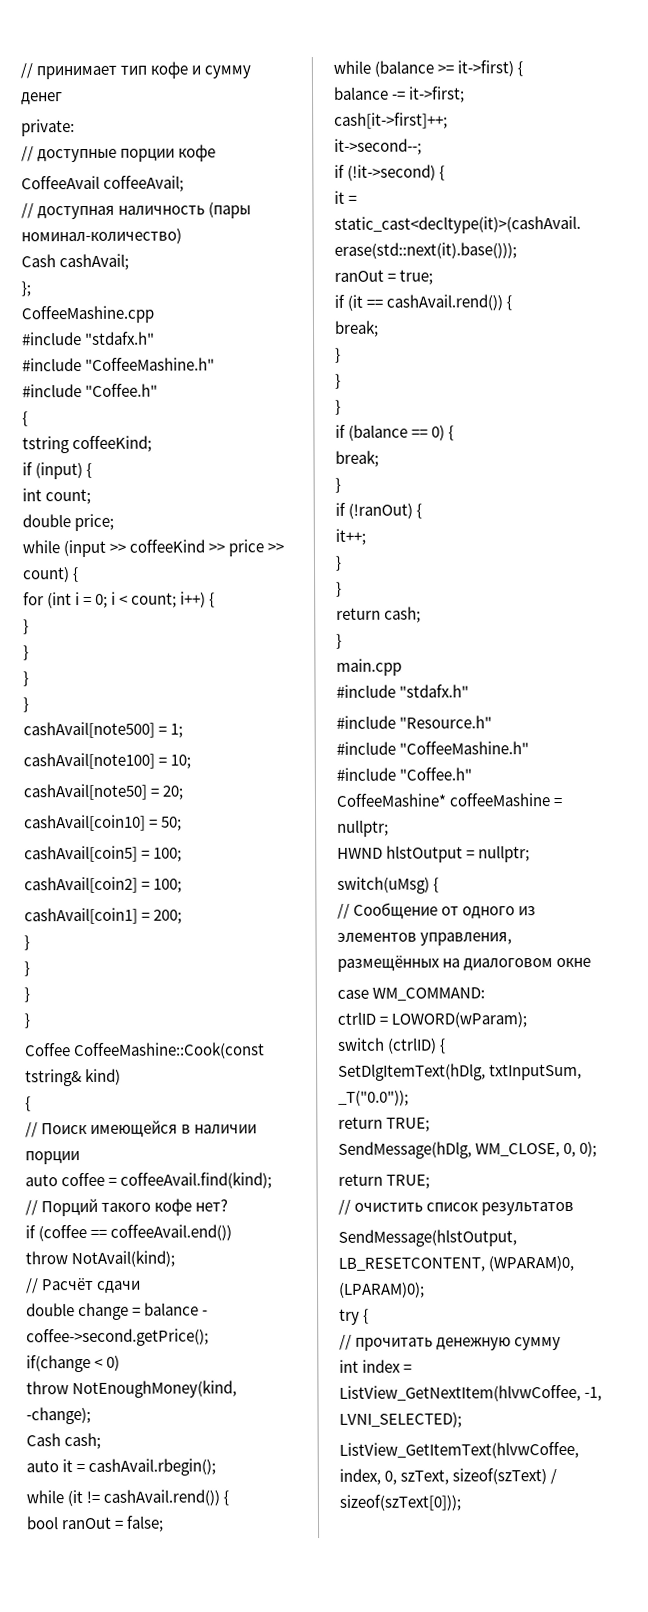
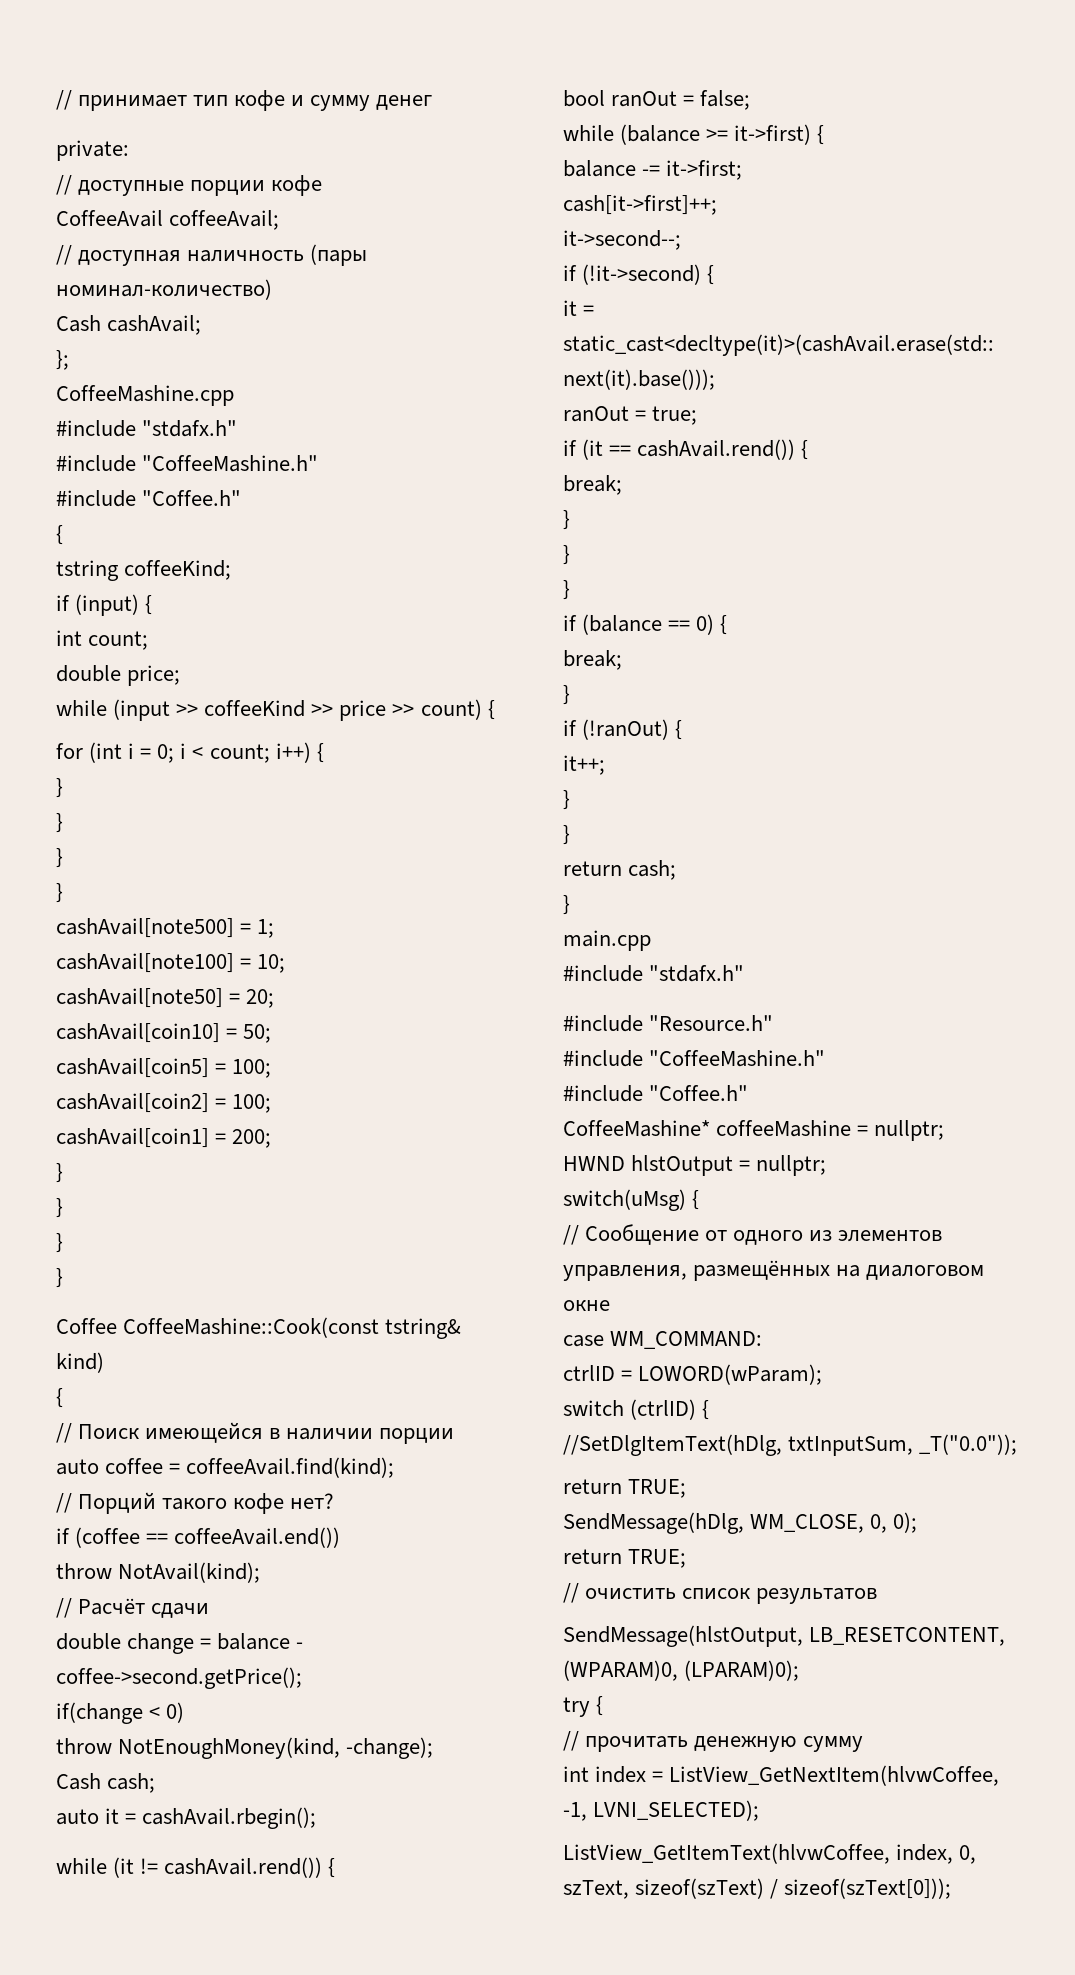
[338,1063,486,1081] SetDlgItemText(hDlg, -> [563,1434,782,1456] //SetDlgItemText(hDlg,

